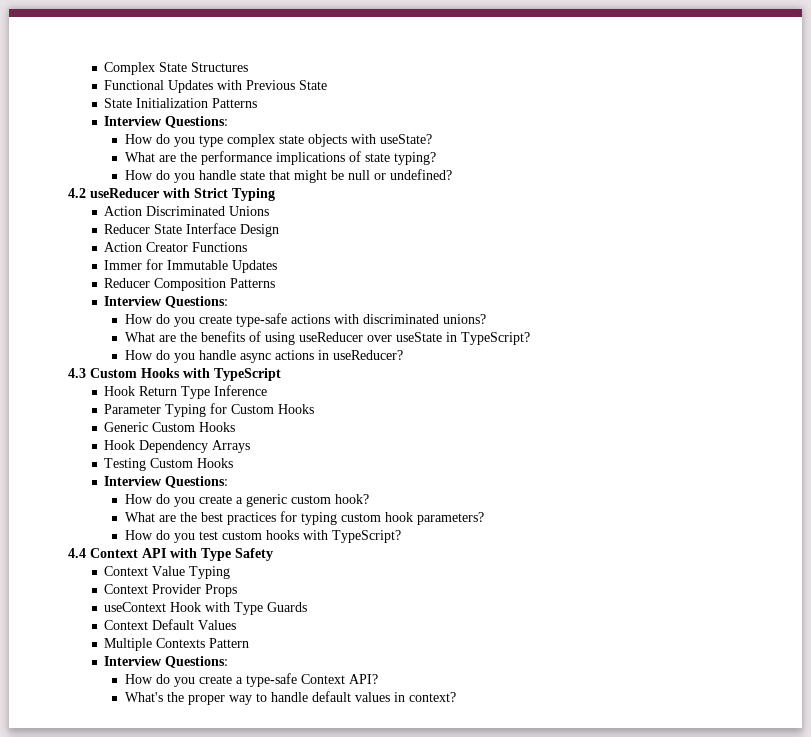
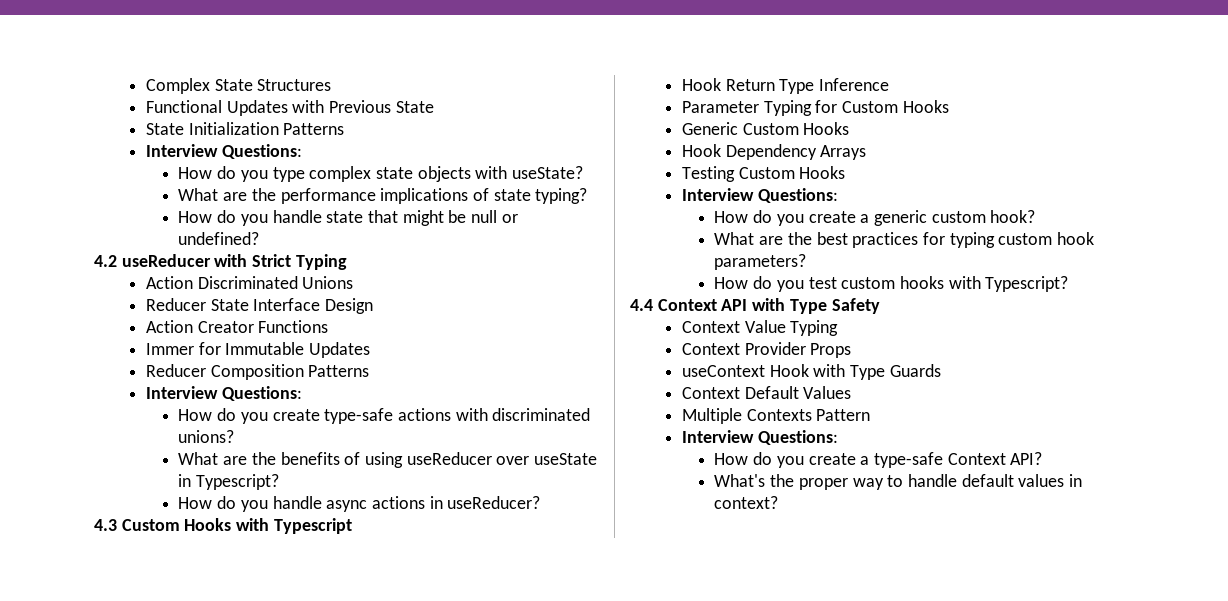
[460,332,530,345] TypeScript? -> [196,474,280,490] Typescript?
[214,368,281,381] TypeScript -> [273,518,352,534] Typescript
[331,530,401,543] TypeScript? -> [985,276,1069,292] Typescript?

